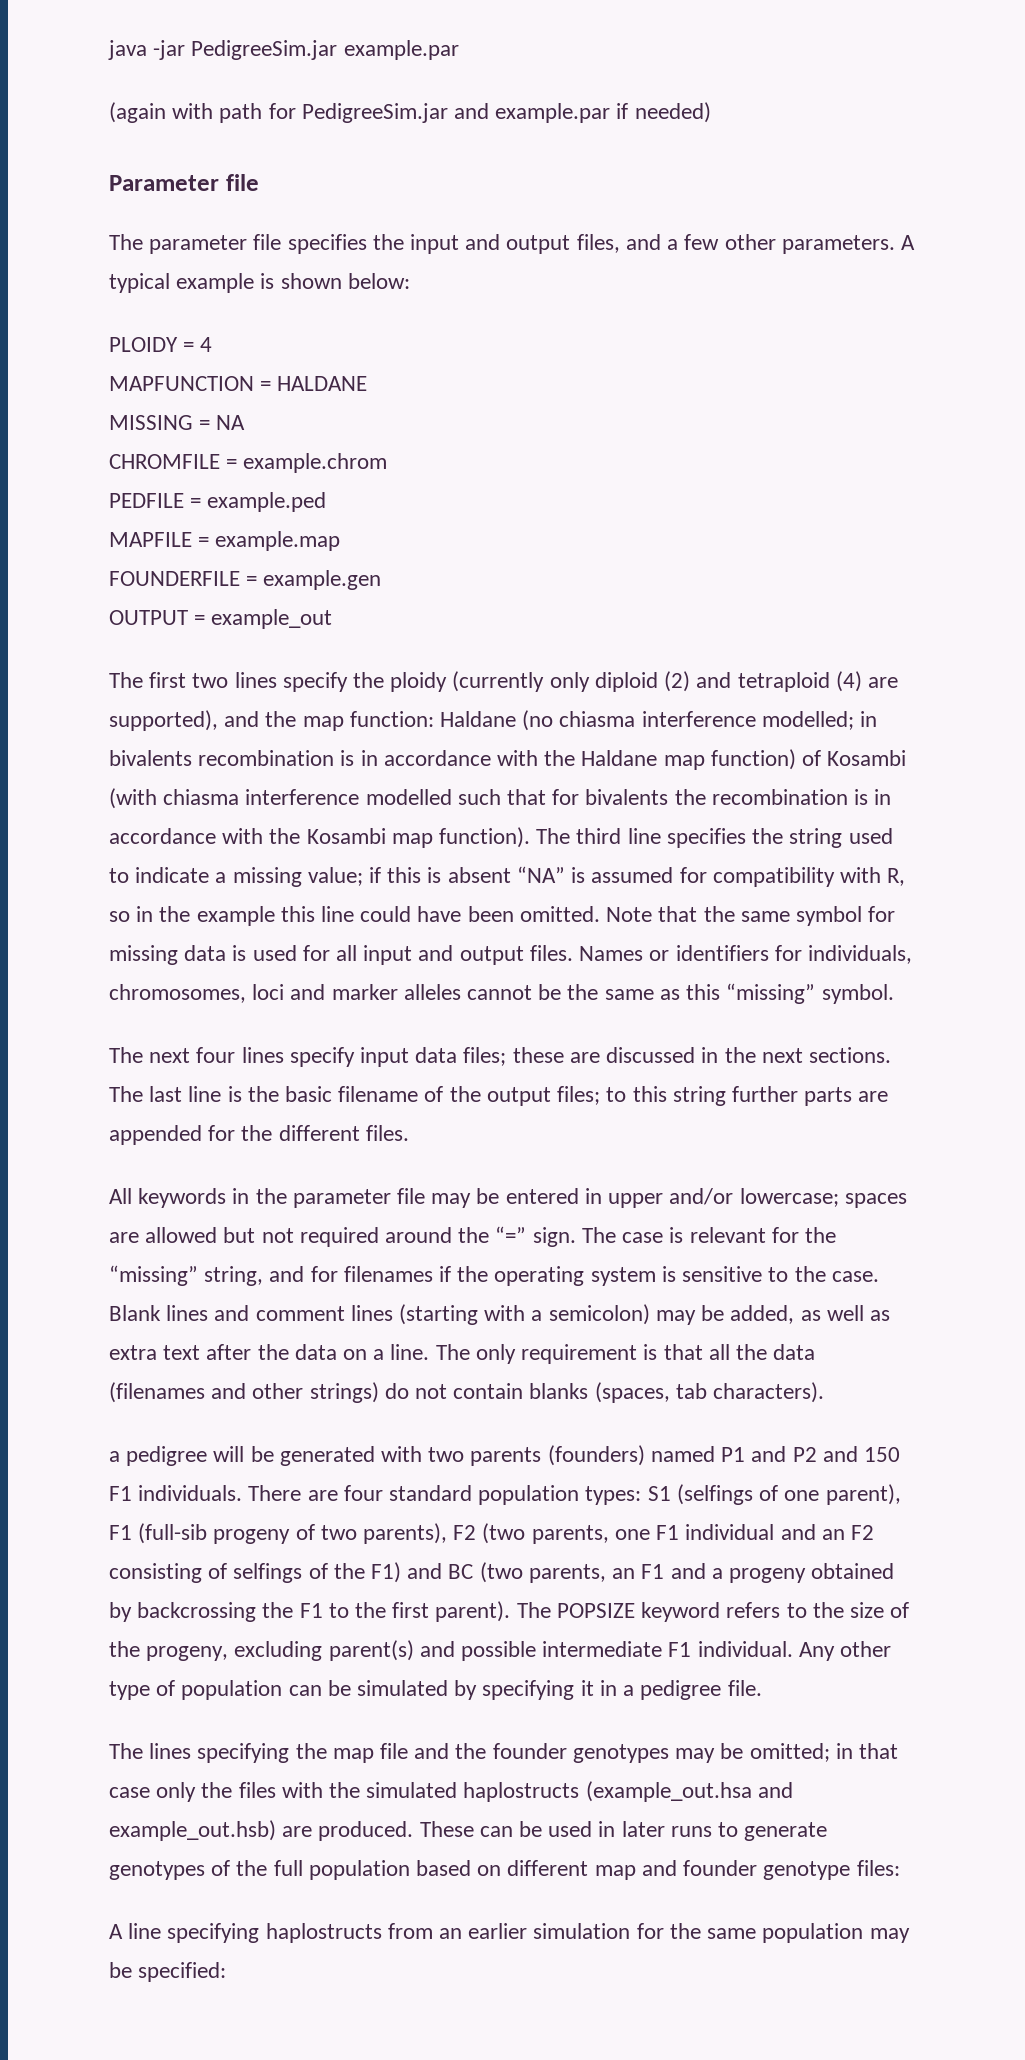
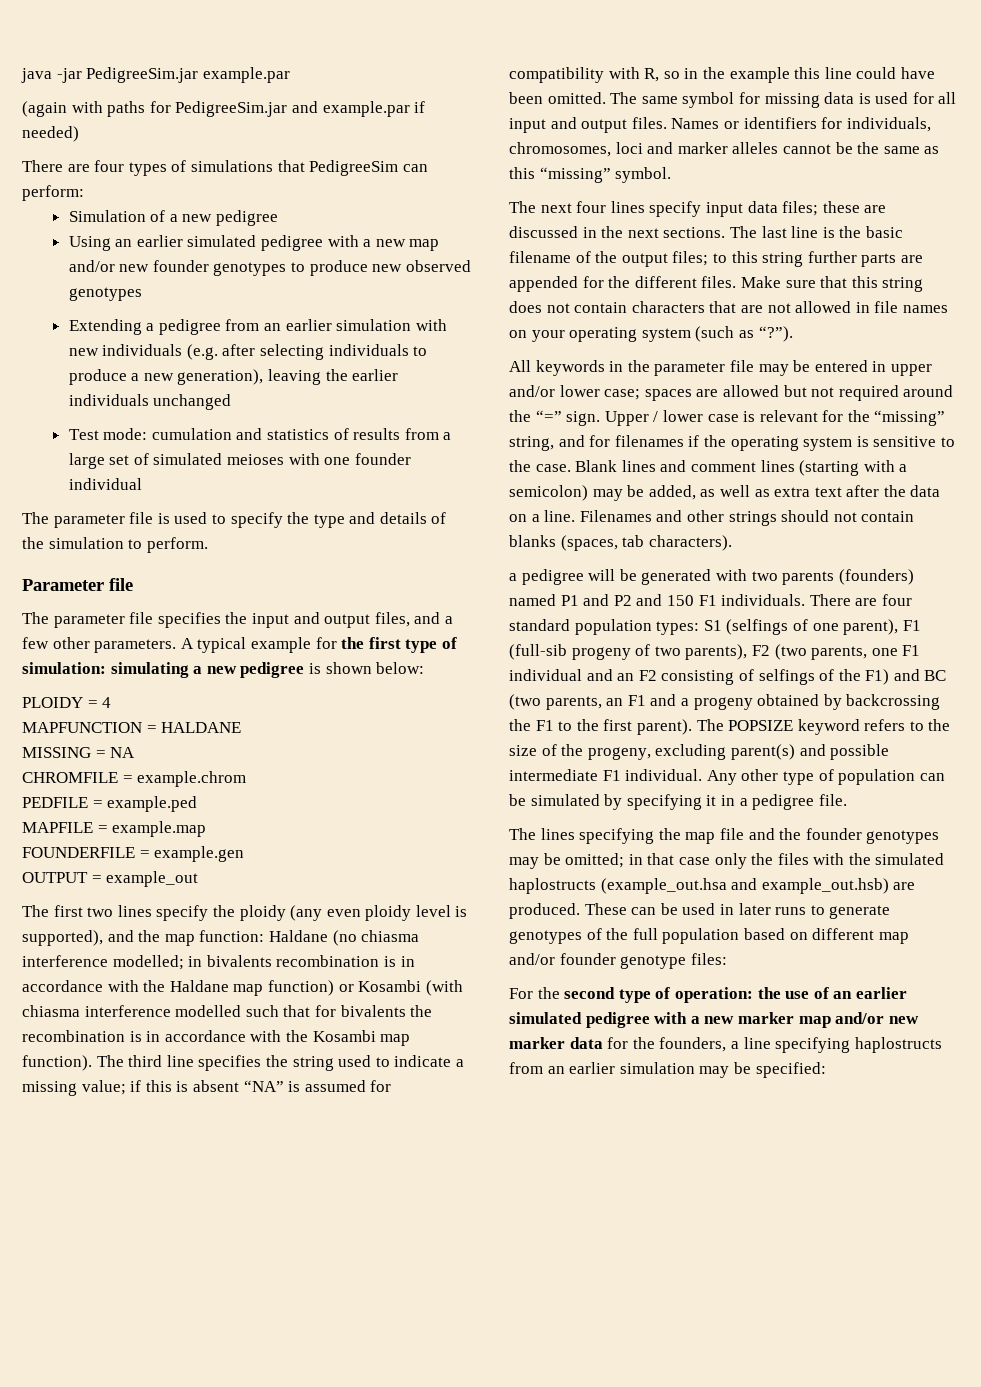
[219,103,263,123] path -> [107,101,146,117] paths
(711, 112) none -> [22,160,428,176] [22,185,84,201] [68,210,279,226] [68,235,440,251] [68,260,471,276] [68,287,142,301] [68,319,447,335] [68,344,428,360] [68,369,399,385] [68,394,232,410] [68,428,452,440] [68,453,411,469] [68,478,142,490] [22,512,447,528] [22,537,208,553] // There are four types of simulations that PedigreeSim can perform: // Simulation of a new pedigree // Using an earlier simulated pedigree with a new map and/or new founder genotypes to produce new observed genotypes // Extending a pedigree from an earlier simulation with new individuals (e.g. after selecting individuals to produce a new generation), leaving the earlier individuals unchanged // Test mode: cumulation and statistics of results from a large set of simulated meioses with one founder individual // The parameter file is used to specify the type and details of the simulation to perform.
(255, 283) none -> [315,637,457,653] [22,662,305,678] for the first type of simulation: simulating a new pedigree
[452,671,898,692] (currently only diploid (2) and tetraploid (4) are -> [290,905,468,921] (any even ploidy level is
[802,750,822,766] of -> [338,984,354,992] or
[606,906,735,922] Note that the -> [610,92,638,104] The
(409, 1133) none -> [740,276,924,292] [509,301,948,313] [509,326,793,342] Make sure that this string does not contain characters that are not allowed in file names on your operating system (such as “?”).
[739,1188,839,1207] lowercase; -> [559,385,641,400] lower case;
[581,1227,616,1243] The -> [604,410,703,426] Upper / lower
[435,1344,816,1364] [109,1382,409,1403] The only requirement is that all the data (filenames and other strings) do -> [579,510,830,526] Filenames and other strings should
[641,1860,677,1876] and -> [509,953,555,965] and/or
[109,1924,123,1939] A -> [509,987,907,1003] [509,1012,919,1028] [509,1037,739,1052] For the second type of operation: the use of an earlier simulated pedigree with a new marker map and/or new marker data for the founders, a
[636,1923,864,1943] for the same population -> (695, 1068) none

